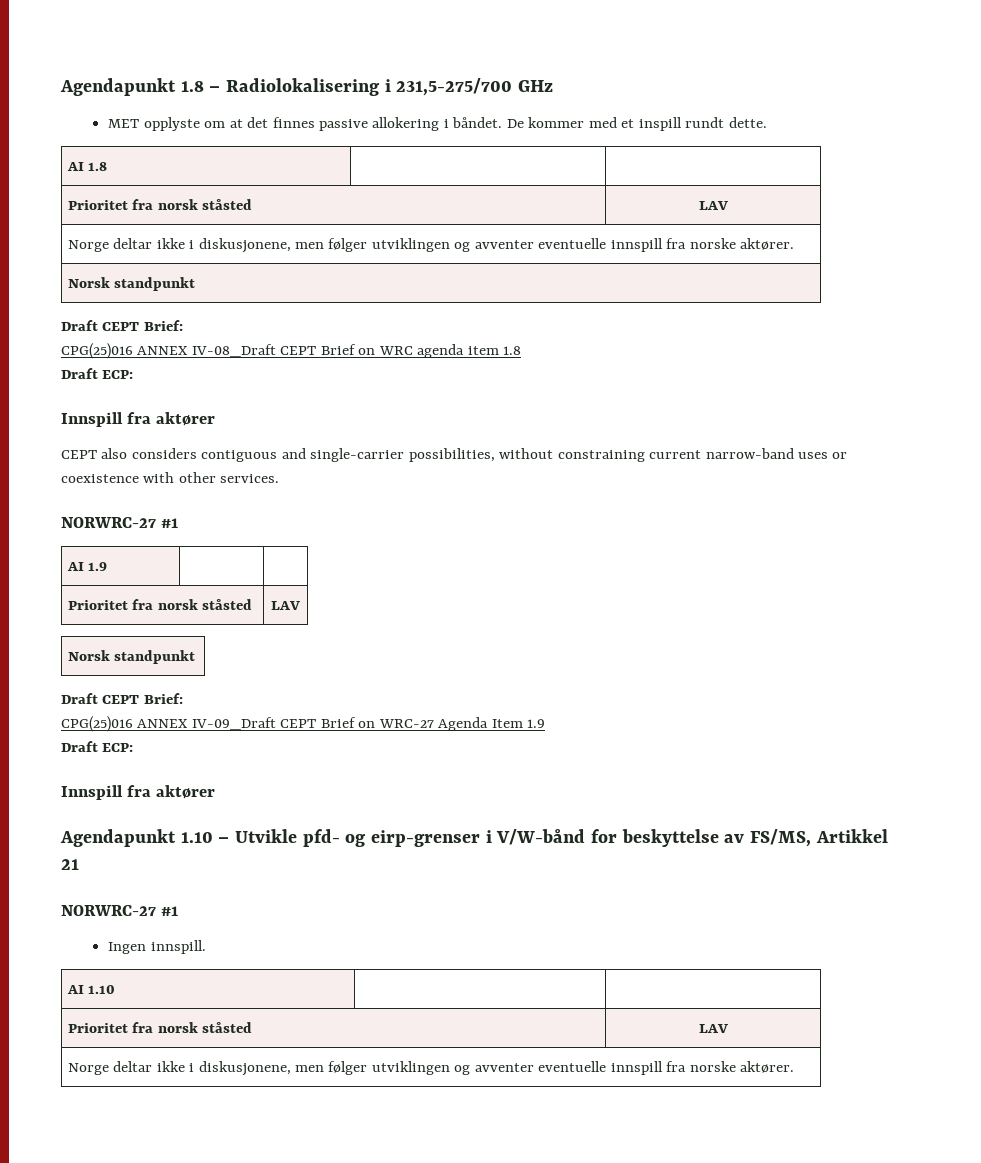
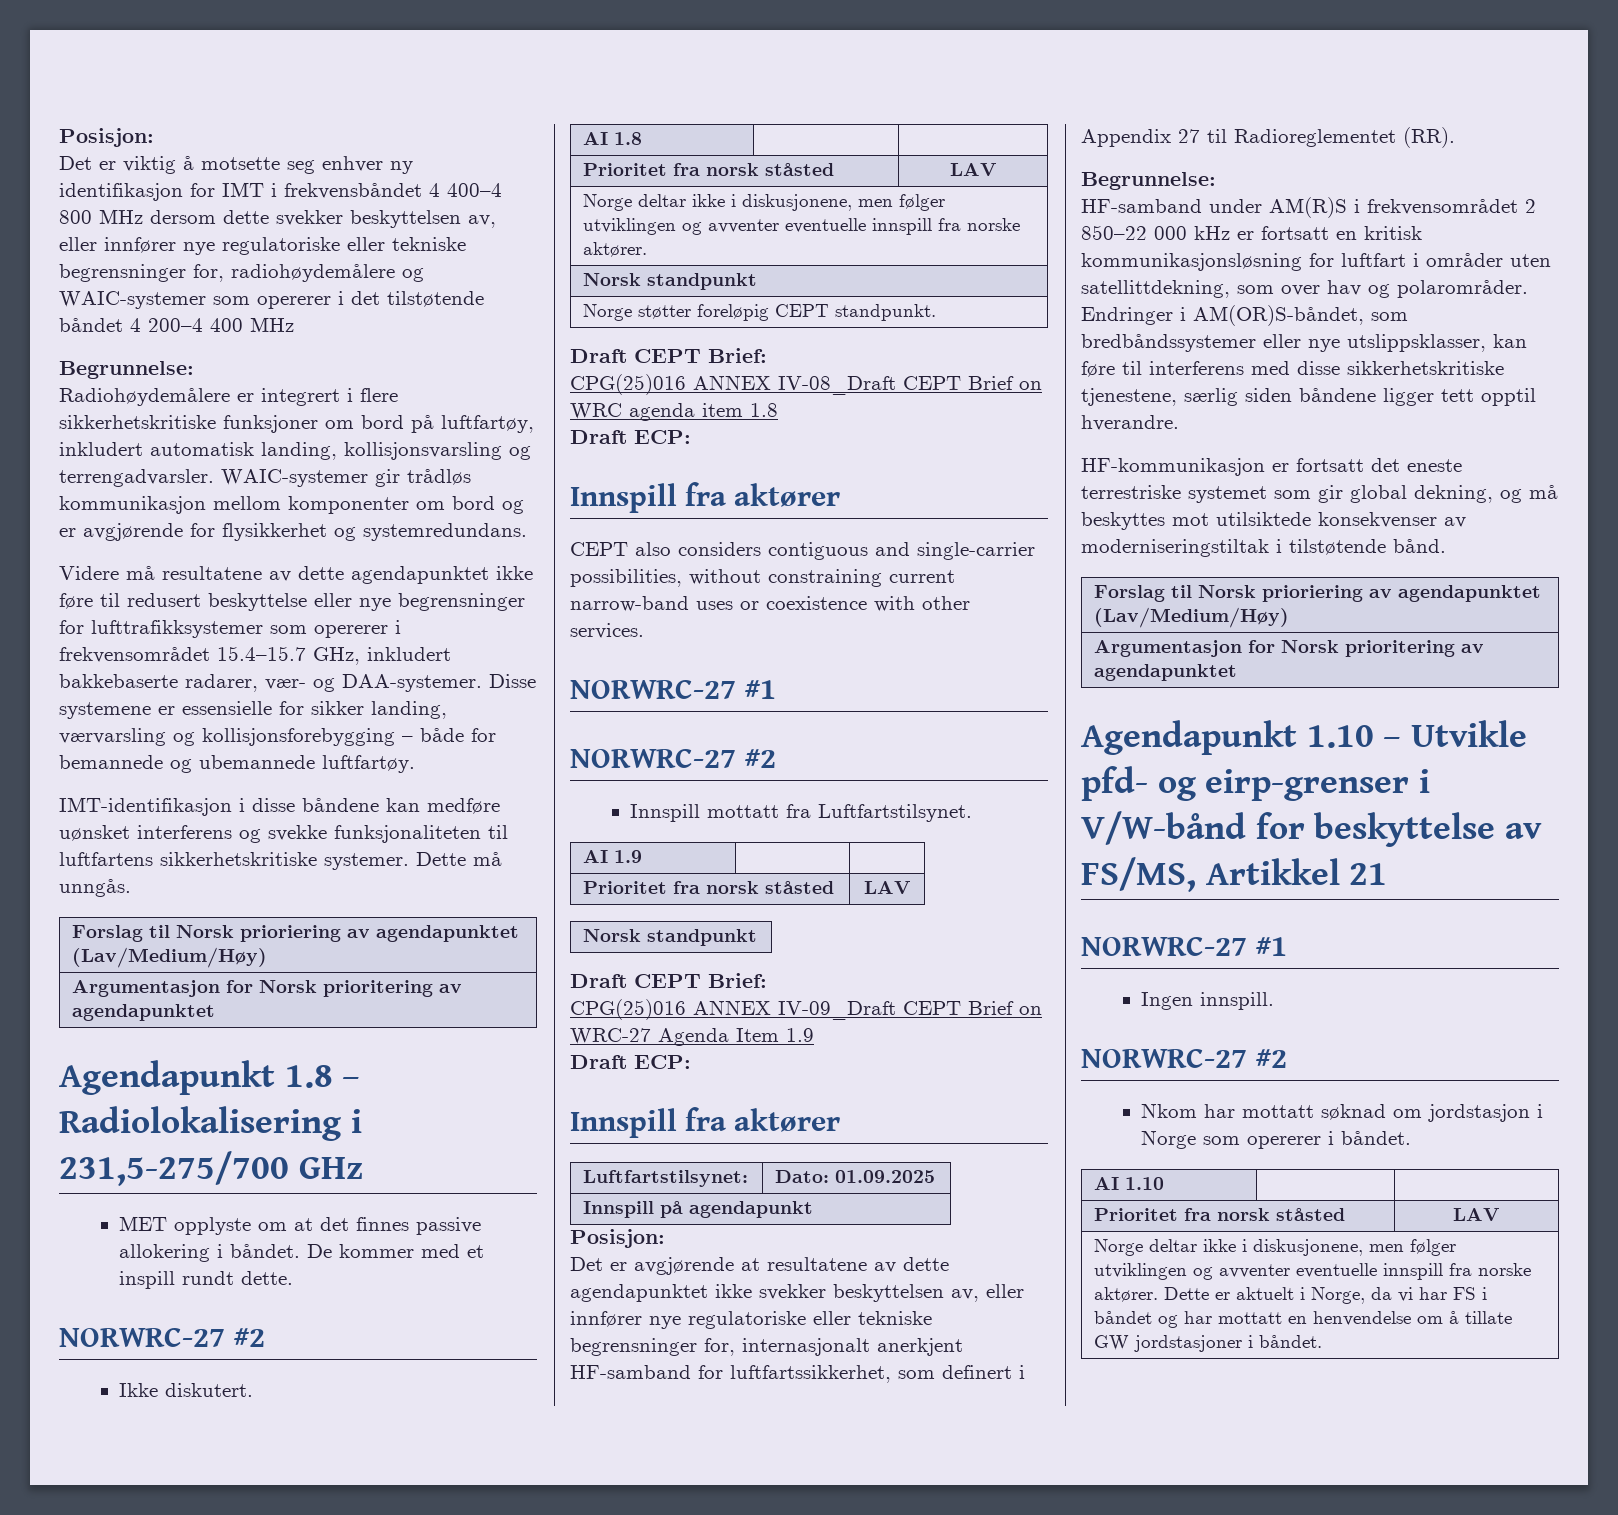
(60, 87) none -> [59,128,154,147] [59,156,413,174] [59,182,502,201] [59,209,496,228] [59,237,466,255] [59,264,424,282] [59,291,484,309] [59,317,294,332] [59,361,194,379] [59,388,398,406] [59,415,534,433] [59,442,531,460] [59,469,471,487] [59,496,524,514] [59,523,527,541] [59,566,533,584] [59,593,525,611] [59,620,401,638] [59,646,451,665] [59,674,536,692] [59,701,447,719] [59,728,496,746] [59,755,415,773] [59,797,500,816] [59,825,508,843] [59,852,502,870] [59,879,131,897] [72,925,520,942] [72,947,268,968] [72,980,463,997] [72,1004,216,1021] Posisjon: // Det er viktig å motsette seg enhver ny identifikasjon for IMT i frekvensbåndet 4 400–4 800 MHz dersom dette svekker beskyttelsen av, eller innfører nye regulatoriske eller tekniske begrensninger for, radiohøydemålere og WAIC-systemer som opererer i det tilstøtende båndet 4 200–4 400 MHz // Begrunnelse: // Radiohøydemålere er integrert i flere sikkerhetskritiske funksjoner om bord på luftfartøy, inkludert automatisk landing, kollisjonsvarsling og terrengadvarsler. WAIC-systemer gir trådløs kommunikasjon mellom komponenter om bord og er avgjørende for flysikkerhet og systemredundans. // Videre må resultatene av dette agendapunktet ikke føre til redusert beskyttelse eller nye begrensninger for lufttrafikksystemer som opererer i frekvensområdet 15.4–15.7 GHz, inkludert bakkebaserte radarer, vær- og DAA-systemer. Disse systemene er essensielle for sikker landing, værvarsling og kollisjonsforebygging – både for bemannede og ubemannede luftfartøy. // IMT-identifikasjon i disse båndene kan medføre uønsket interferens og svekke funksjonaliteten til luftfartens sikkerhetskritiske systemer. Dette må unngås. // Forslag til Norsk prioriering av agendapunktet (Lav/Medium/Høy) // Argumentasjon for Norsk prioritering av agendapunktet //
(767, 122) none -> [59,1327,266,1347] [119,1383,254,1397] // NORWRC-27 #2 // Ikke diskutert.
(196, 284) none -> [583,304,937,321] // Norge støtter foreløpig CEPT standpunkt.
(179, 523) none -> [570,748,777,768] [630,804,973,822] // NORWRC-27 #2 // Innspill mottatt fra Luftfartstilsynet.
(216, 792) none -> [583,1170,749,1187] [775,1170,936,1183] [583,1201,814,1218] [570,1229,665,1248] [570,1257,949,1275] [570,1284,1024,1302] [570,1311,932,1329] [570,1338,963,1356] [570,1365,1025,1383] [1081,127,1455,148] [1081,172,1216,190] [1081,197,1536,218] [1081,225,1422,240] [1081,253,1551,271] [1081,280,1528,298] [1081,305,1408,326] [1081,334,1527,352] [1081,361,1504,377] [1081,388,1536,406] [1081,415,1179,431] [1081,458,1462,476] [1081,485,1558,503] [1081,512,1466,530] [1081,539,1446,557] [1094,585,1542,602] [1094,607,1290,628] [1094,640,1485,657] [1094,664,1238,681] // Luftfartstilsynet: | Dato: 01.09.2025 // Innspill på agendapunkt // Posisjon: // Det er avgjørende at resultatene av dette agendapunktet ikke svekker beskyttelsen av, eller innfører nye regulatoriske eller tekniske begrensninger for, internasjonalt anerkjent HF-samband for luftfartssikkerhet, som definert i Appendix 27 til Radioreglementet (RR). // Begrunnelse: // HF-samband under AM(R)S i frekvensområdet 2 850–22 000 kHz er fortsatt en kritisk kommunikasjonsløsning for luftfart i områder uten satellittdekning, som over hav og polarområder. Endringer i AM(OR)S-båndet, som bredbåndssystemer eller nye utslippsklasser, kan føre til interferens med disse sikkerhetskritiske tjenestene, særlig siden båndene ligger tett opptil hverandre. // HF-kommunikasjon er fortsatt det eneste terrestriske systemet som gir global dekning, og må beskyttes mot utilsiktede konsekvenser av moderniseringstiltak i tilstøtende bånd. // Forslag til Norsk prioriering av agendapunktet (Lav/Medium/Høy) // Argumentasjon for Norsk prioritering av agendapunktet
(206, 947) none -> [1081,1048,1288,1068] [1141,1103,1544,1122] [1141,1130,1412,1149] // NORWRC-27 #2 // Nkom har mottatt søknad om jordstasjon i Norge som opererer i båndet.
(795, 1067) none -> [1164,1287,1488,1304] [1094,1311,1513,1328] [1094,1335,1323,1352] Dette er aktuelt i Norge, da vi har FS i båndet og har mottatt en henvendelse om å tillate GW jordstasjoner i båndet.

